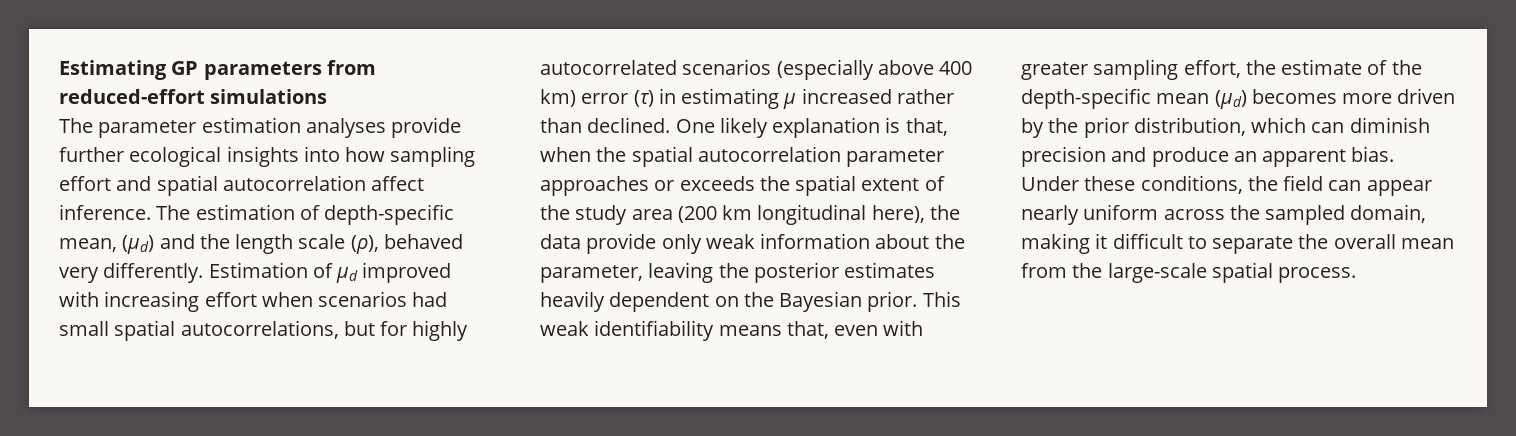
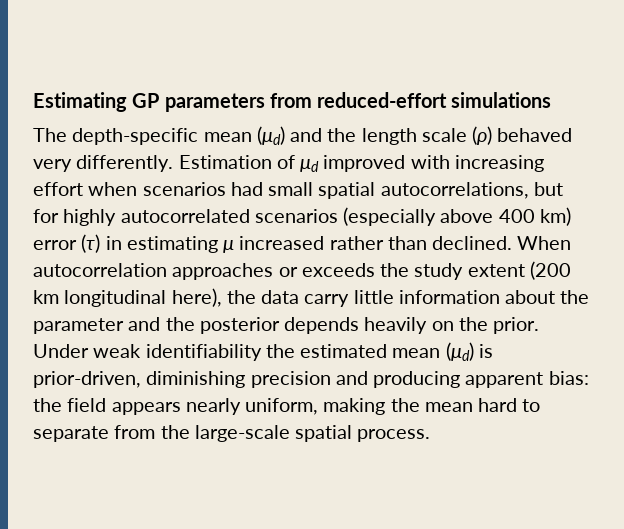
[98,117,462,138] [59,146,476,167] [59,175,425,196] [59,204,455,225] [59,238,117,252] parameter estimation analyses provide further ecological insights into how sampling effort and spatial autocorrelation affect inference. The estimation of depth-specific mean, -> [72,128,252,145] depth-specific mean
[350,235,379,254] (ρ), -> [472,126,493,145] (ρ)
[675,117,948,138] [540,146,945,167] [540,175,945,196] [540,205,673,225] One likely explanation is that, when the spatial autocorrelation parameter approaches or exceeds the spatial extent of the study area -> [517,236,572,250] [33,263,525,280] When autocorrelation approaches or exceeds the study extent
[586,233,965,254] [540,262,936,283] [540,291,961,312] [540,320,924,341] [1021,59,1422,80] [1021,88,1456,109] [1021,117,1430,138] [1021,146,1395,167] [1021,175,1432,196] [1021,204,1427,225] [1021,233,1454,254] provide only weak information about the parameter, leaving the posterior estimates heavily dependent on the Bayesian prior. This weak identifiability means that, even with greater sampling effort, the estimate of the depth‑specific mean (μd) becomes more driven by the prior distribution, which can diminish precision and produce an apparent bias. Under these conditions, the field can appear nearly uniform across the sampled domain, making it difficult to separate the overall mean -> [304,290,590,307] [33,317,540,334] [33,342,493,361] [33,371,589,388] [33,398,541,415] [33,426,109,442] carry little information about the parameter and the posterior depends heavily on the prior. Under weak identifiability the estimated mean (μd) is prior-driven, diminishing precision and producing apparent bias: the field appears nearly uniform, making the mean hard to separate

